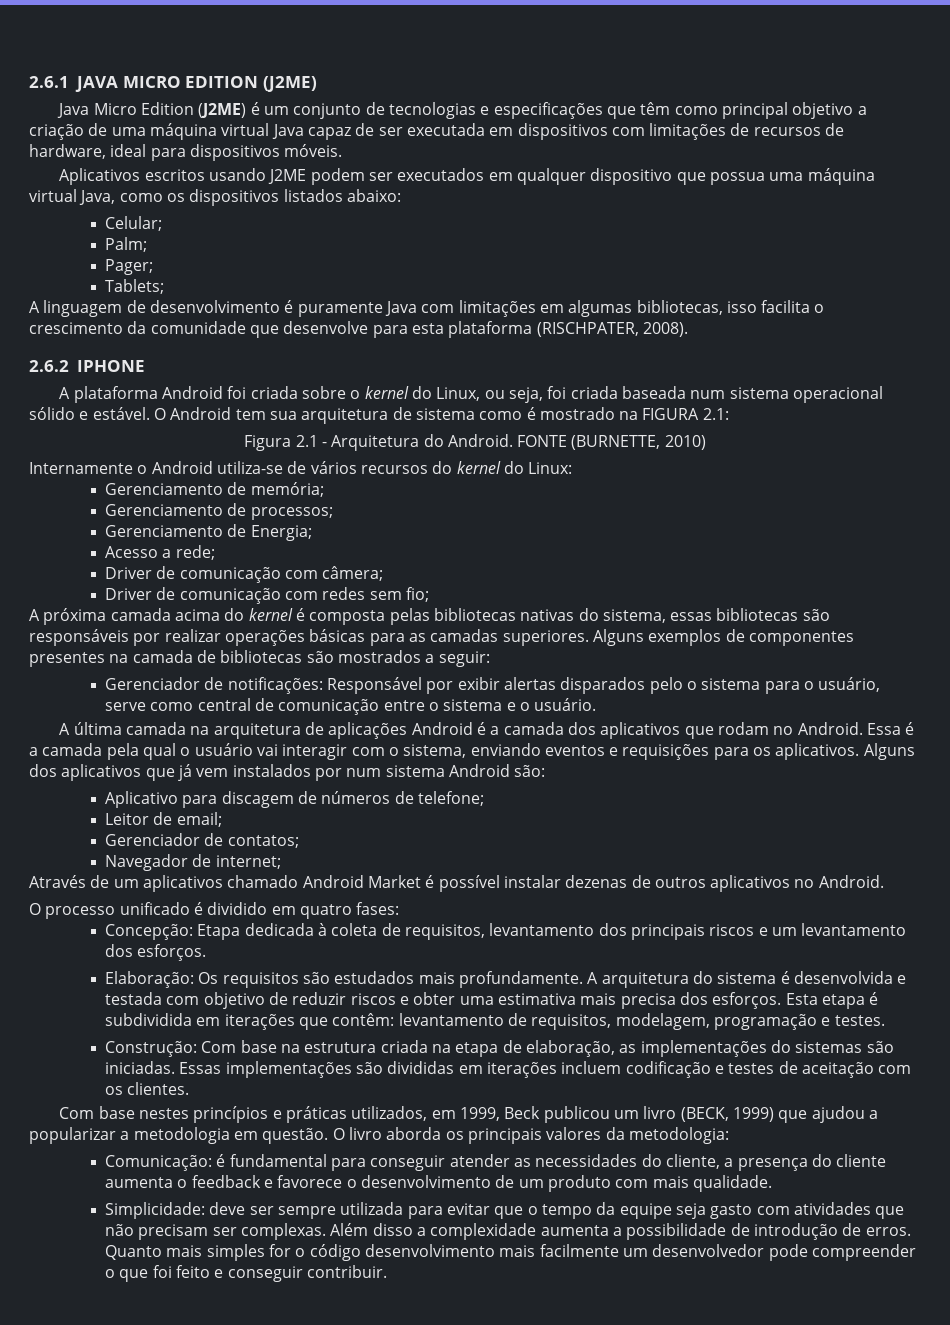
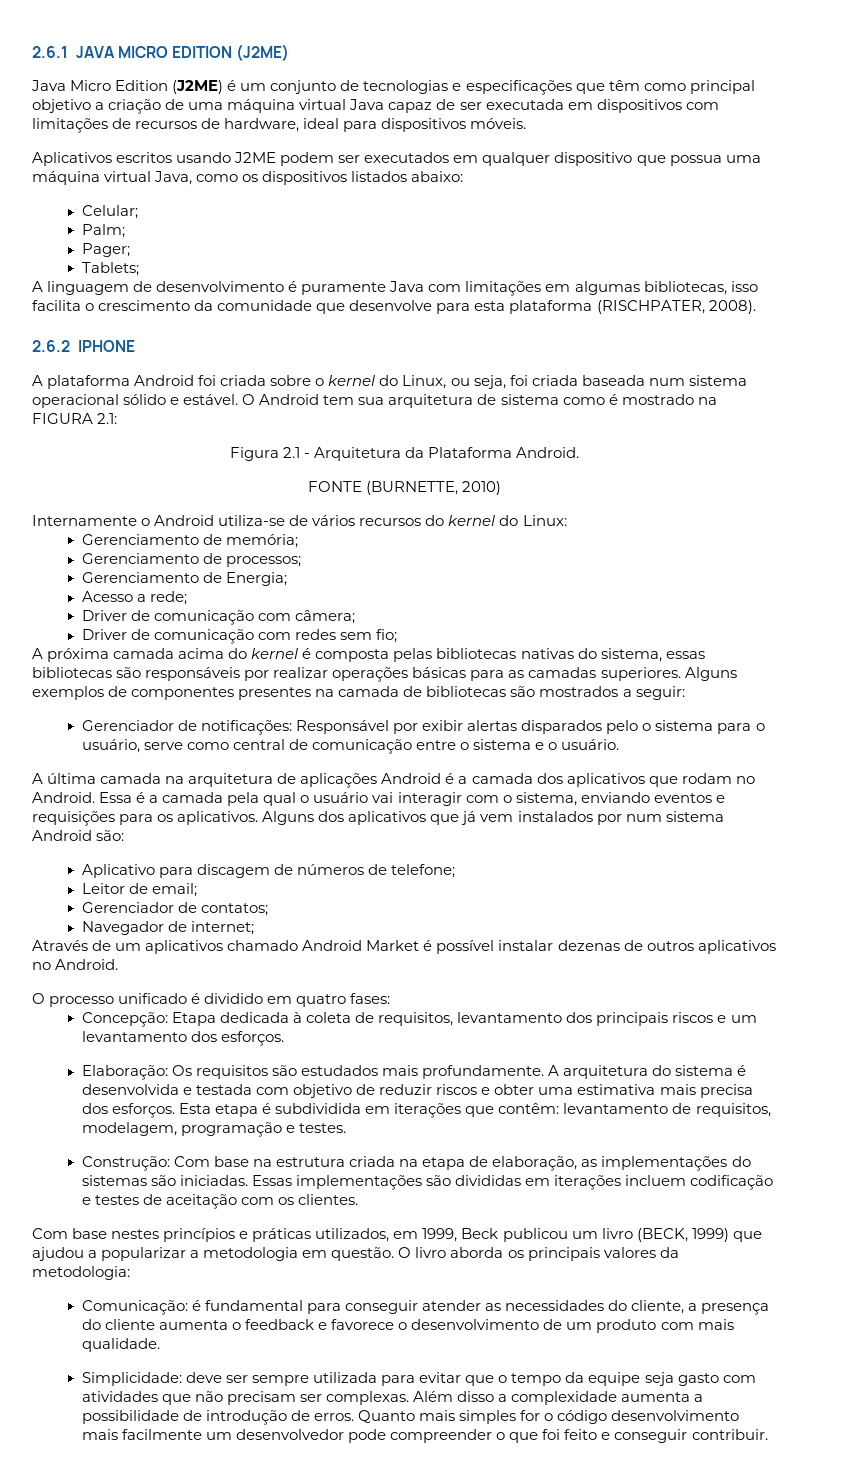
[423,434,513,447] do Android. -> [405,447,580,458] da Plataforma Android. //

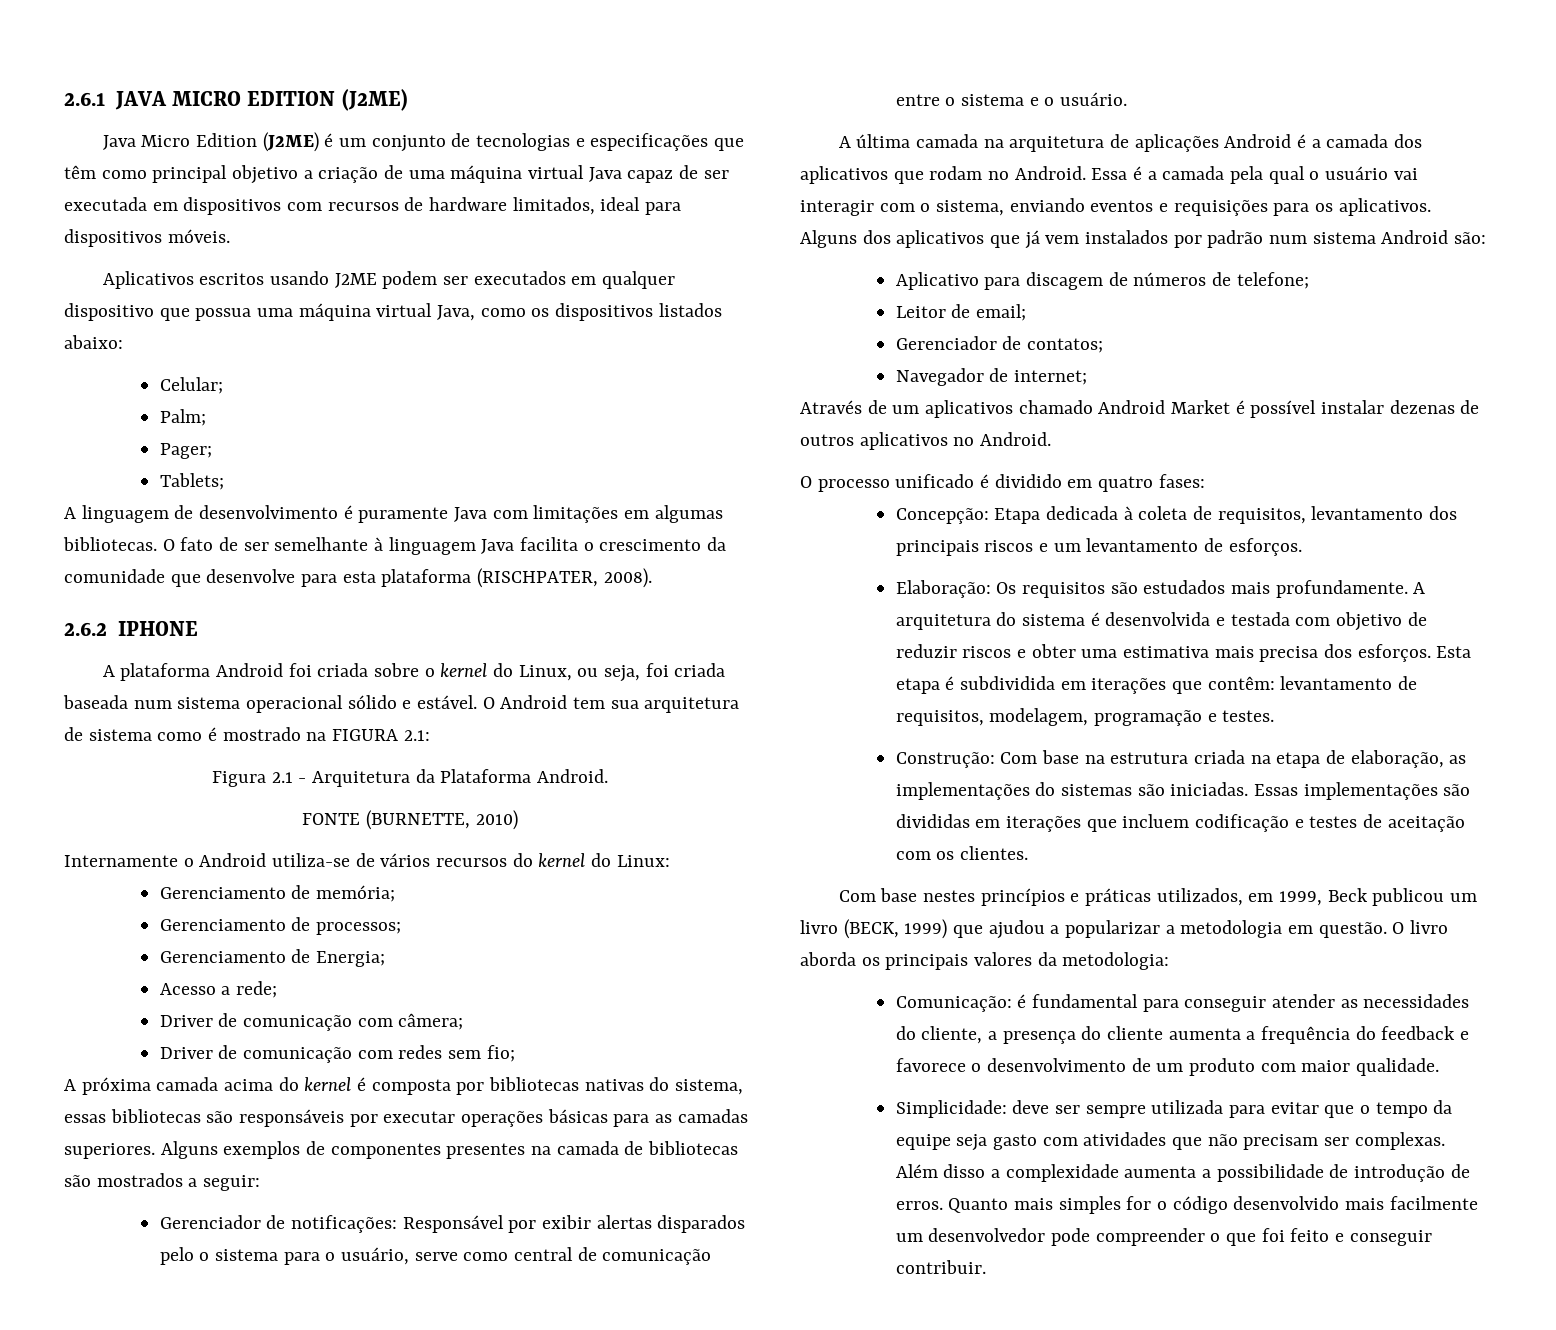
[32,118,300,133] limitações de recursos de hardware, -> [327,197,595,215] recursos de hardware limitados,
[643,281,758,295] bibliotecas, isso -> [63,537,515,555] bibliotecas. O fato de ser semelhante à linguagem Java
[393,648,433,662] pelas -> [456,1082,485,1095] por
[273,667,329,678] realizar -> [383,1111,456,1123] executar
(622, 819) none -> [1207,230,1264,248] padrão
[190,1031,217,1042] dos -> [1203,538,1223,552] de
(622, 1182) none -> [1086,819,1117,832] que
[232,1322,242,1330] o -> [1246,1026,1376,1044] a frequência do
[697,1319,734,1330] mais -> [1301,1060,1351,1072] maior
[611,1410,740,1421] desenvolvimento -> [1233,1196,1340,1210] desenvolvido

